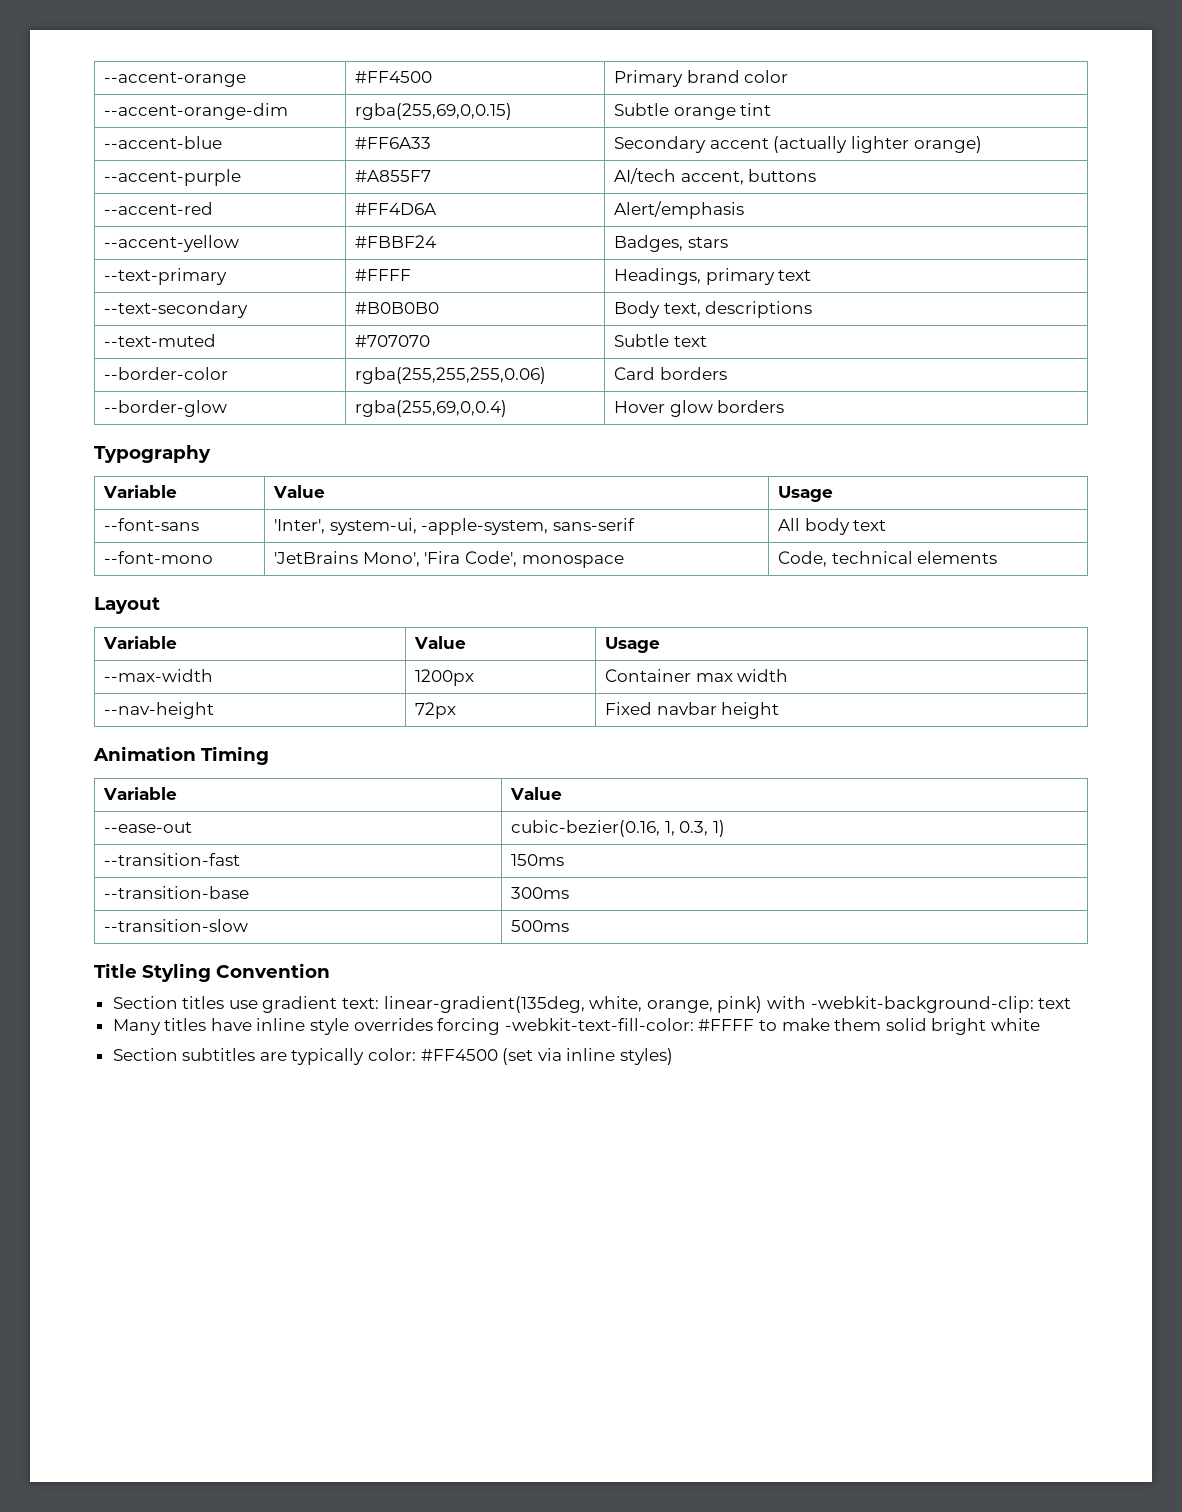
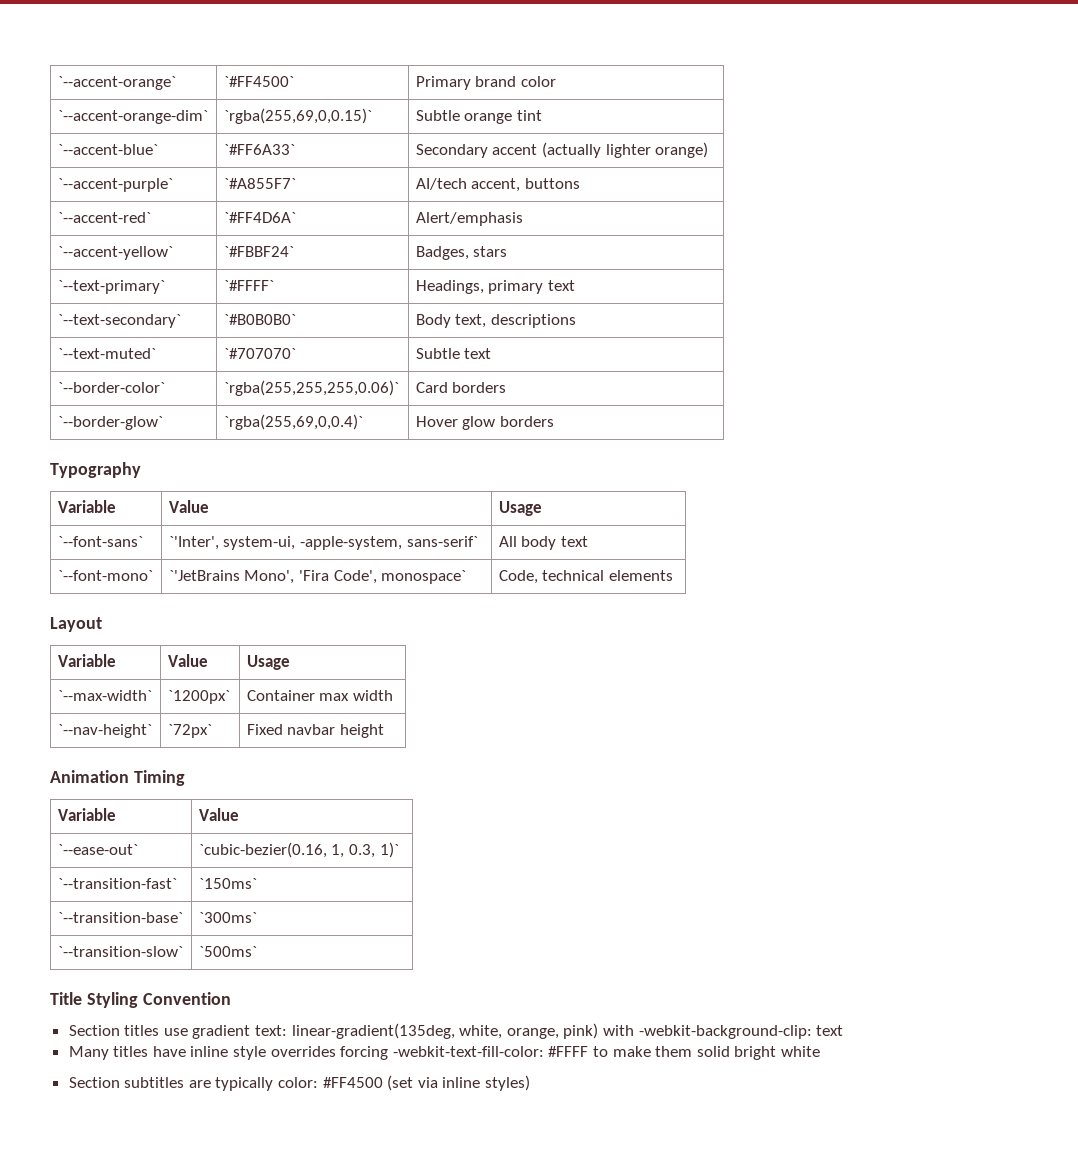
[104,72,247,87] [355,71,433,83] --accent-orange | #FF4500 -> [57,76,176,90] [223,76,294,87] `--accent-orange` | `#FF4500`
[104,103,289,120] [355,103,513,120] --accent-orange-dim | rgba(255,69,0,0.15) -> [57,110,208,124] [223,108,372,124] `--accent-orange-dim` | `rgba(255,69,0,0.15)`
[104,136,223,149] [355,137,432,149] --accent-blue | #FF6A33 -> [57,144,158,155] [223,144,295,155] `--accent-blue` | `#FF6A33`
[104,169,242,186] [355,170,432,182] --accent-purple | #A855F7 -> [57,178,173,192] [223,178,296,189] `--accent-purple` | `#A855F7`
[104,202,214,215] [355,203,438,215] --accent-red | #FF4D6A -> [57,212,151,223] [223,212,296,223] `--accent-red` | `#FF4D6A`
[104,235,240,252] [355,235,437,248] --accent-yellow | #FBBF24 -> [57,246,173,260] [223,246,294,257] `--accent-yellow` | `#FBBF24`
[104,268,228,285] [355,269,412,281] --text-primary | #FFFF -> [57,280,165,294] [223,280,274,291] `--text-primary` | `#FFFF`
[104,301,249,318] [355,302,440,314] --text-secondary | #B0B0B0 -> [57,314,181,328] [223,314,296,325] `--text-secondary` | `#B0B0B0`
[104,334,217,347] [355,335,431,347] --text-muted | #707070 -> [57,348,156,359] [223,348,296,359] `--text-muted` | `#707070`
[104,367,229,380] [355,367,547,384] --border-color | rgba(255,255,255,0.06) -> [57,382,165,393] [223,380,399,396] `--border-color` | `rgba(255,255,255,0.06)`
[104,400,228,417] [355,400,508,417] --border-glow | rgba(255,69,0,0.4) -> [57,416,163,430] [223,414,363,430] `--border-glow` | `rgba(255,69,0,0.4)`
[104,518,200,531] [274,519,326,534] --font-sans | 'Inter', -> [57,536,143,547] [168,536,219,550] `--font-sans` | `'Inter',
[553,518,636,531] sans-serif -> [406,536,478,547] sans-serif`
[104,551,214,564] [274,551,359,564] --font-mono | 'JetBrains -> [57,570,153,581] [168,570,240,581] `--font-mono` | `'JetBrains
[521,555,624,568] monospace -> [381,570,467,584] monospace`
[104,669,214,682] [415,669,475,686] --max-width | 1200px -> [57,690,152,701] [167,690,230,704] `--max-width` | `1200px`
[104,702,215,719] [415,702,457,719] --nav-height | 72px -> [57,724,152,738] [167,724,212,738] `--nav-height` | `72px`
[104,822,193,833] [511,820,726,837] [104,853,241,866] [511,854,565,866] [104,886,250,899] [511,887,570,899] [104,919,249,932] [511,920,570,932] --ease-out | cubic-bezier(0.16, 1, 0.3, 1) // --transition-fast | 150ms // --transition-base | 300ms // --transition-slow | 500ms -> [57,844,138,855] [198,842,399,858] [57,878,177,889] [198,878,257,889] [57,912,183,923] [198,912,257,923] [57,946,183,957] [198,946,257,957] `--ease-out` | `cubic-bezier(0.16, 1, 0.3, 1)` // `--transition-fast` | `150ms` // `--transition-base` | `300ms` // `--transition-slow` | `500ms`

